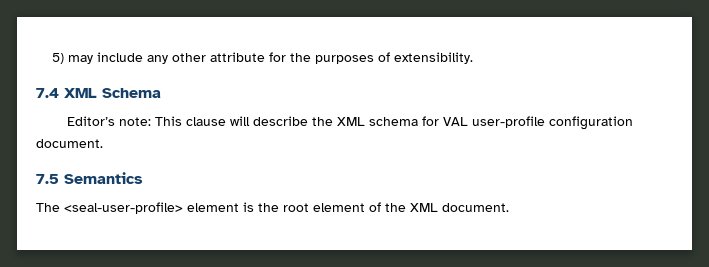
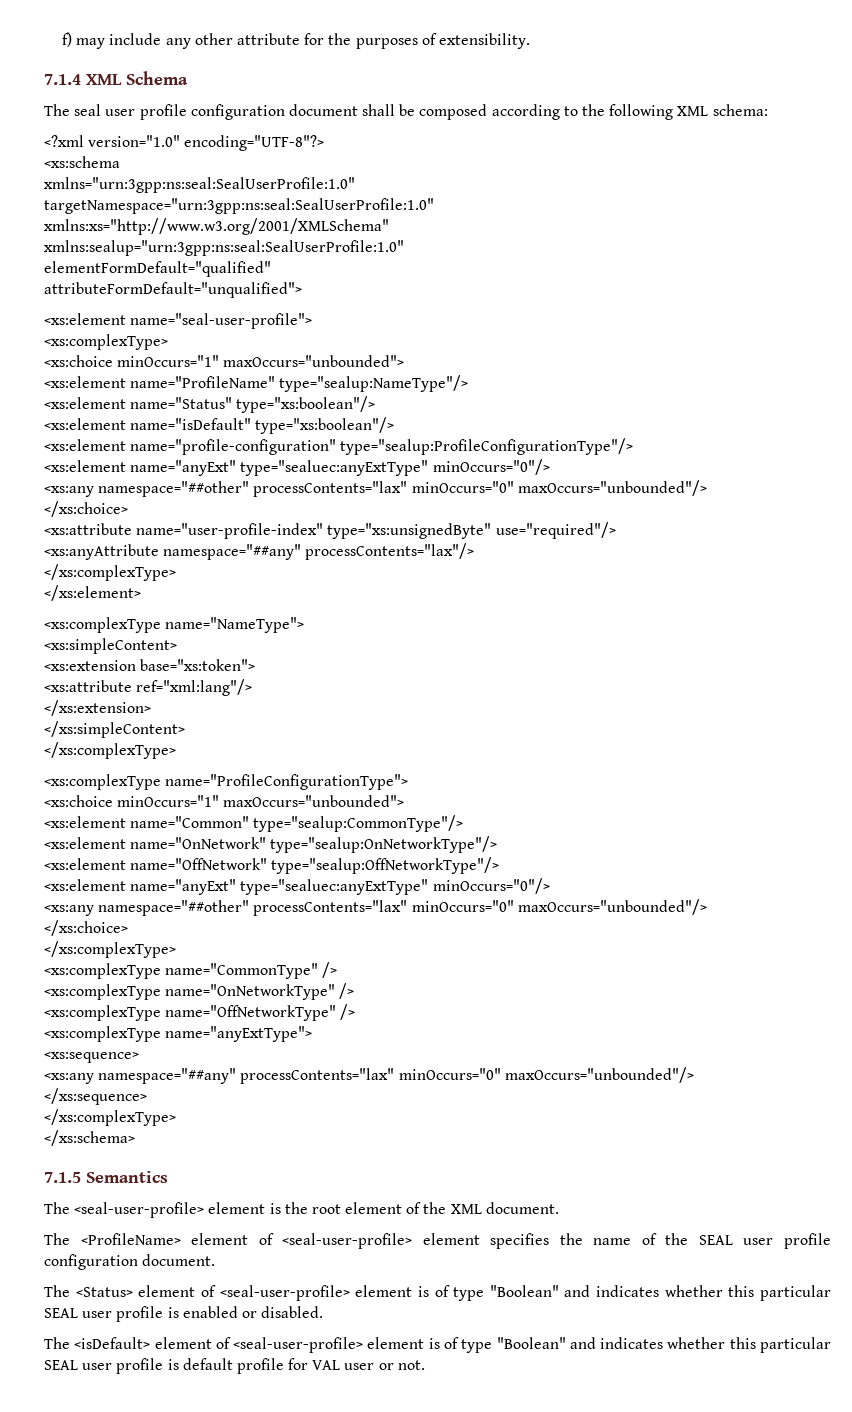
[52,53,65,64] 5) -> [62,32,73,47] f)
[36,88,59,98] 7.4 -> [44,74,81,85] 7.1.4
[66,116,633,130] [36,139,103,148] [36,174,59,184] Editor’s note: This clause will describe the XML schema for VAL user-profile configuration document. // 7.5 -> [44,104,768,120] [44,135,325,151] [44,156,120,168] [44,177,355,193] [44,198,434,214] [44,218,389,235] [44,240,404,256] [44,261,271,277] [44,282,302,298] [44,313,313,329] [44,334,168,350] [44,355,405,367] [44,375,469,392] [44,396,376,413] [44,417,395,434] [44,438,634,455] [44,459,550,476] [44,480,707,497] [44,501,128,517] [44,522,616,539] [44,543,475,560] [44,564,176,581] [44,585,141,601] [44,617,305,633] [44,638,177,654] [44,659,256,671] [44,679,253,696] [44,700,151,716] [44,721,185,738] [44,742,176,759] [44,774,409,790] [44,795,405,807] [44,815,464,832] [44,836,498,853] [44,857,500,874] [44,878,550,895] [44,899,707,916] [44,920,128,936] [44,941,176,958] [44,962,338,979] [44,983,355,1000] [44,1004,356,1021] [44,1026,313,1042] [44,1052,139,1063] [44,1067,694,1084] [44,1088,147,1105] [44,1109,176,1126] [44,1130,135,1146] [44,1172,81,1183] The seal user profile configuration document shall be composed according to the following XML schema: // <?xml version="1.0" encoding="UTF-8"?> // <xs:schema // xmlns="urn:3gpp:ns:seal:SealUserProfile:1.0" // targetNamespace="urn:3gpp:ns:seal:SealUserProfile:1.0" // xmlns:xs="http://www.w3.org/2001/XMLSchema" // xmlns:sealup="urn:3gpp:ns:seal:SealUserProfile:1.0" // elementFormDefault="qualified" // attributeFormDefault="unqualified"> // <xs:element name="seal-user-profile"> // <xs:complexType> // <xs:choice minOccurs="1" maxOccurs="unbounded"> // <xs:element name="ProfileName" type="sealup:NameType"/> // <xs:element name="Status" type="xs:boolean"/> // <xs:element name="isDefault" type="xs:boolean"/> // <xs:element name="profile-configuration" type="sealup:ProfileConfigurationType"/> // <xs:element name="anyExt" type="sealuec:anyExtType" minOccurs="0"/> // <xs:any namespace="##other" processContents="lax" minOccurs="0" maxOccurs="unbounded"/> // </xs:choice> // <xs:attribute name="user-profile-index" type="xs:unsignedByte" use="required"/> // <xs:anyAttribute namespace="##any" processContents="lax"/> // </xs:complexType> // </xs:element> // <xs:complexType name="NameType"> // <xs:simpleContent> // <xs:extension base="xs:token"> // <xs:attribute ref="xml:lang"/> // </xs:extension> // </xs:simpleContent> // </xs:complexType> // <xs:complexType name="ProfileConfigurationType"> // <xs:choice minOccurs="1" maxOccurs="unbounded"> // <xs:element name="Common" type="sealup:CommonType"/> // <xs:element name="OnNetwork" type="sealup:OnNetworkType"/> // <xs:element name="OffNetwork" type="sealup:OffNetworkType"/> // <xs:element name="anyExt" type="sealuec:anyExtType" minOccurs="0"/> // <xs:any namespace="##other" processContents="lax" minOccurs="0" maxOccurs="unbounded"/> // </xs:choice> // </xs:complexType> // <xs:complexType name="CommonType" /> // <xs:complexType name="OnNetworkType" /> // <xs:complexType name="OffNetworkType" /> // <xs:complexType name="anyExtType"> // <xs:sequence> // <xs:any namespace="##any" processContents="lax" minOccurs="0" maxOccurs="unbounded"/> // </xs:sequence> // </xs:complexType> // </xs:schema> // 7.1.5
(509, 207) none -> [44,1233,832,1249] [44,1254,216,1270] [44,1285,831,1301] [44,1306,324,1322] [44,1337,832,1353] [44,1358,425,1374] // The <ProfileName> element of <seal-user-profile> element specifies the name of the SEAL user profile configuration document. // The <Status> element of <seal-user-profile> element is of type "Boolean" and indicates whether this particular SEAL user profile is enabled or disabled. // The <isDefault> element of <seal-user-profile> element is of type "Boolean" and indicates whether this particular SEAL user profile is default profile for VAL user or not.

